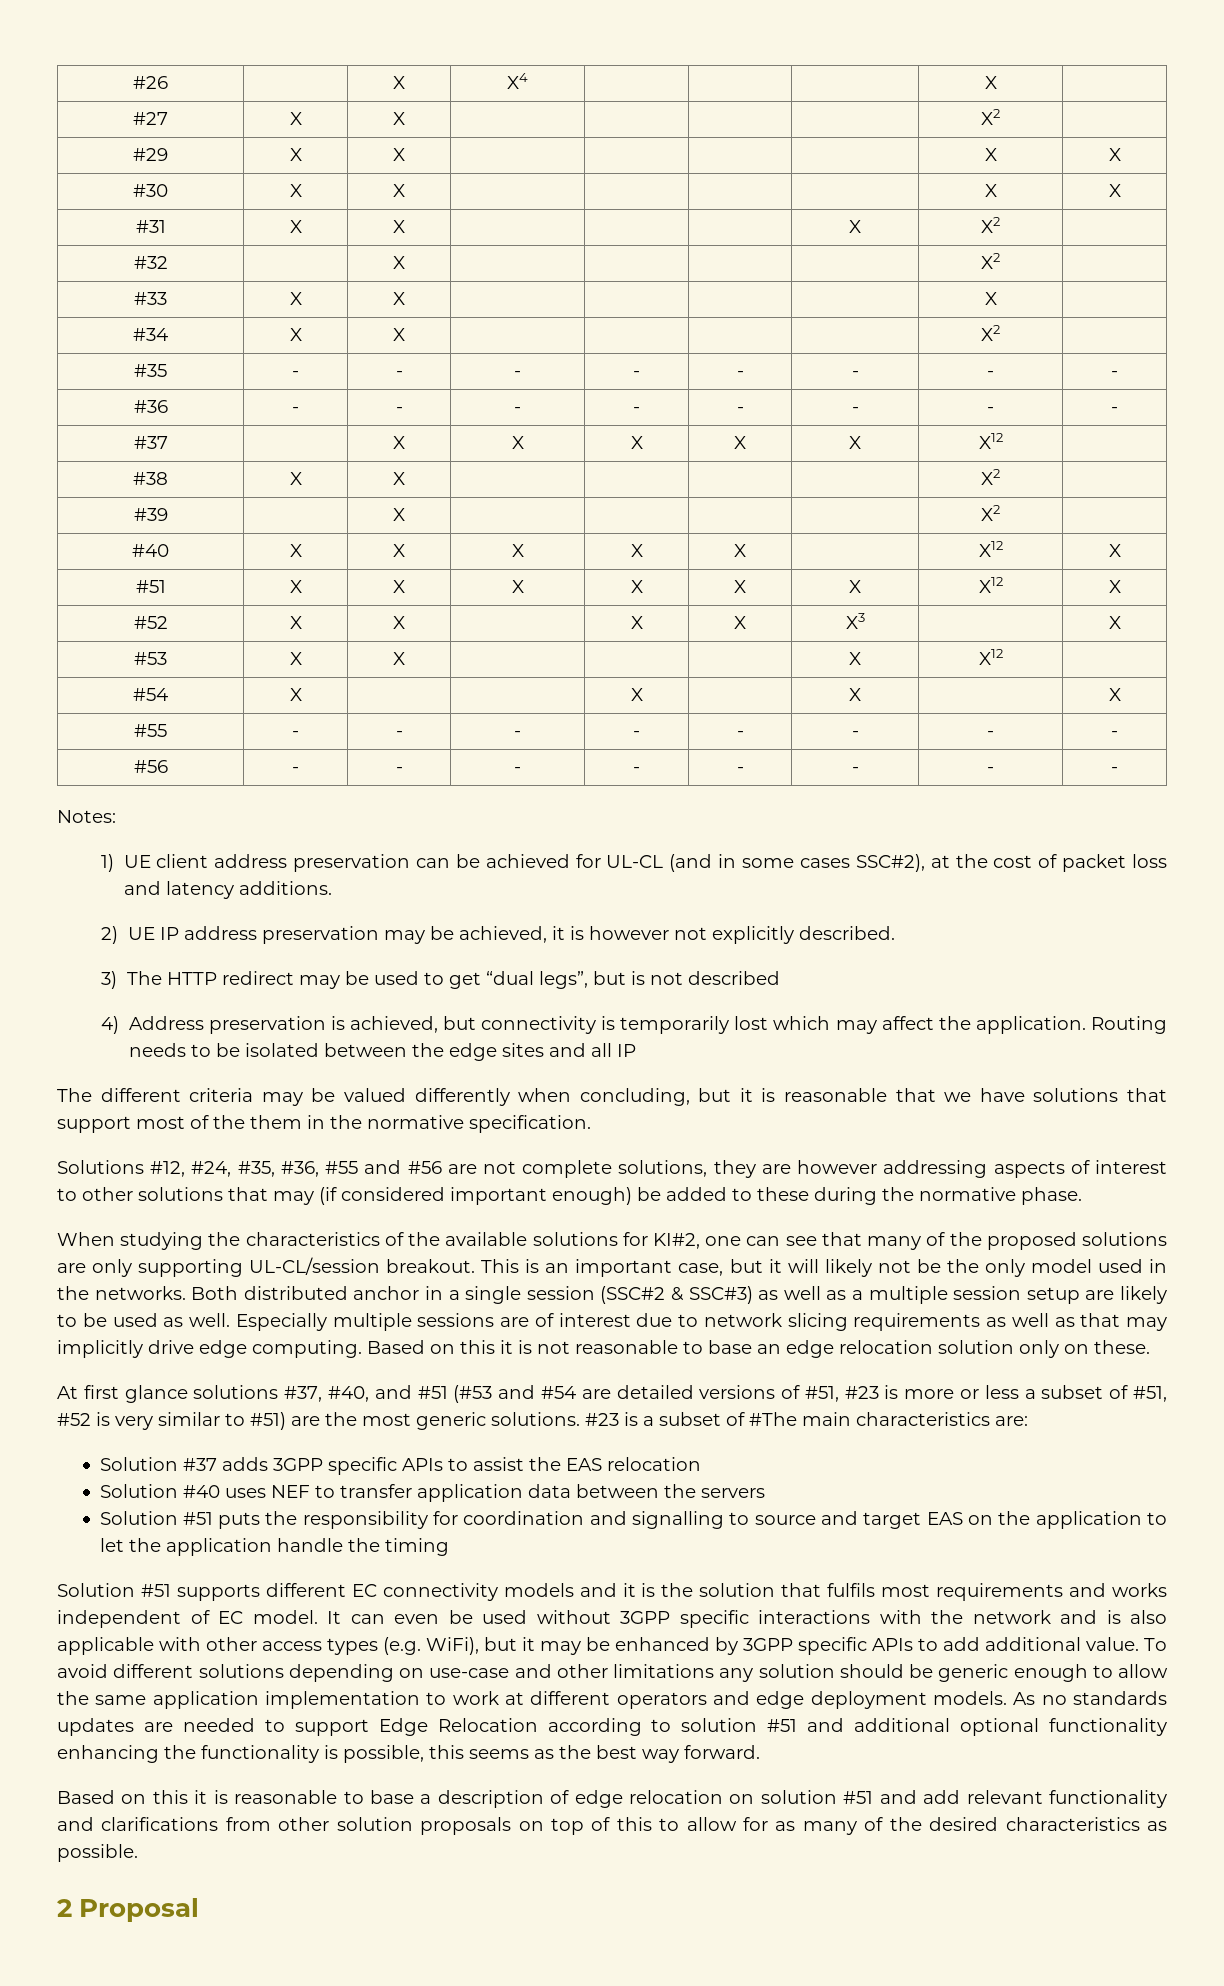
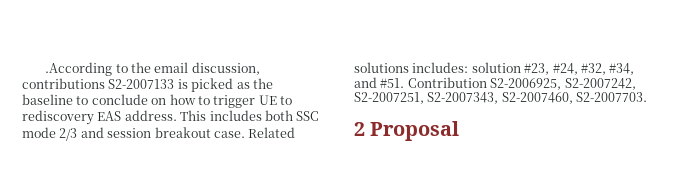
[133,76,168,89] [393,76,405,89] [507,73,528,89] [984,76,997,89] [133,112,168,125] [289,112,302,125] [393,112,405,125] [981,109,1000,125] [133,148,168,161] [289,148,302,161] [393,148,405,161] [984,148,997,161] [1108,148,1121,161] [133,184,168,197] [289,184,302,197] [393,184,405,197] [984,184,997,197] [1108,184,1121,197] [135,220,166,233] [289,220,302,233] [393,220,405,233] [849,220,861,233] [981,217,1000,233] [133,256,168,269] [393,256,405,269] [981,253,1000,269] [134,292,167,305] [289,292,302,305] [393,292,405,305] [984,292,997,305] [133,328,168,341] [289,328,302,341] [393,328,405,341] [981,325,1000,341] [134,364,167,377] [292,371,299,377] [395,371,403,377] [514,371,521,377] [633,371,640,377] [736,371,744,377] [851,371,859,377] [987,371,994,377] [1111,371,1118,377] [133,400,168,413] [292,407,299,413] [395,407,403,413] [514,407,521,413] [633,407,640,413] [736,407,744,413] [851,407,859,413] [987,407,994,413] [1111,407,1118,413] [133,436,168,449] [393,436,405,449] [511,436,524,449] [630,436,643,449] [734,436,746,449] [849,436,861,449] [978,433,1003,449] [133,472,168,485] [289,472,302,485] [393,472,405,485] [981,469,1000,485] [133,508,168,521] [393,508,405,521] [981,505,1000,521] [132,544,169,557] [289,544,302,557] [393,544,405,557] [511,544,524,557] [630,544,643,557] [734,544,746,557] [978,541,1003,557] [1108,544,1121,557] [135,580,166,593] [289,580,302,593] [393,580,405,593] [511,580,524,593] [630,580,643,593] [734,580,746,593] [849,580,861,593] [978,577,1003,593] [1108,580,1121,593] [133,616,168,629] [289,616,302,629] [393,616,405,629] [630,616,643,629] [734,616,746,629] [845,613,865,629] [1108,616,1121,629] [134,652,167,665] [289,652,302,665] [393,652,405,665] [849,652,861,665] [978,649,1003,665] [133,688,168,701] [289,688,302,701] [630,688,643,701] [849,688,861,701] [1108,688,1121,701] [134,724,167,737] [292,731,299,737] [395,731,403,737] [514,731,521,737] [633,731,640,737] [736,731,744,737] [851,731,859,737] [987,731,994,737] [1111,731,1118,737] [133,760,168,773] [292,767,299,773] [395,767,403,773] [514,767,521,773] [633,767,640,773] [736,767,744,773] [851,767,859,773] [987,767,994,773] [1111,767,1118,773] [57,810,116,823] [101,854,1167,872] [123,881,332,899] [101,926,895,944] [101,971,780,989] [101,1016,1168,1034] [128,1043,636,1061] [57,1088,1167,1106] [57,1115,591,1133] [57,1160,1167,1178] [57,1187,1082,1205] [57,1232,1167,1250] [57,1257,1167,1277] [57,1286,1168,1304] [57,1313,1167,1331] [57,1340,1150,1358] [57,1385,1167,1403] [57,1412,1028,1430] [99,1457,701,1475] [99,1484,765,1502] [99,1511,1168,1529] [99,1538,449,1556] [57,1583,1168,1601] [57,1610,1167,1628] [57,1637,1167,1655] [57,1664,1168,1682] [57,1691,1168,1709] [57,1718,1167,1736] [57,1745,760,1763] [57,1790,1168,1808] [57,1817,1168,1835] [57,1844,138,1862] #26 | | X | X4 | | | | X | // #27 | X | X | | | | | X2 | // #29 | X | X | | | | | X | X // #30 | X | X | | | | | X | X // #31 | X | X | | | | X | X2 | // #32 | | X | | | | | X2 | // #33 | X | X | | | | | X | // #34 | X | X | | | | | X2 | // #35 | - | - | - | - | - | - | - | - // #36 | - | - | - | - | - | - | - | - // #37 | | X | X | X | X | X | X12 | // #38 | X | X | | | | | X2 | // #39 | | X | | | | | X2 | // #40 | X | X | X | X | X | | X12 | X // #51 | X | X | X | X | X | X | X12 | X // #52 | X | X | | X | X | X3 | | X // #53 | X | X | | | | X | X12 | // #54 | X | | | X | | X | | X // #55 | - | - | - | - | - | - | - | - // #56 | - | - | - | - | - | - | - | - // Notes: // 1) UE client address preservation can be achieved for UL-CL (and in some cases SSC#2), at the cost of packet loss and latency additions. // 2) UE IP address preservation may be achieved, it is however not explicitly described. // 3) The HTTP redirect may be used to get “dual legs”, but is not described // 4) Address preservation is achieved, but connectivity is temporarily lost which may affect the application. Routing needs to be isolated between the edge sites and all IP // The different criteria may be valued differently when concluding, but it is reasonable that we have solutions that support most of the them in the normative specification. // Solutions #12, #24, #35, #36, #55 and #56 are not complete solutions, they are however addressing aspects of interest to other solutions that may (if considered important enough) be added to these during the normative phase. // When studying the characteristics of the available solutions for KI#2, one can see that many of the proposed solutions are only supporting UL-CL/session breakout. This is an important case, but it will likely not be the only model used in the networks. Both distributed anchor in a single session (SSC#2 & SSC#3) as well as a multiple session setup are likely to be used as well. Especially multiple sessions are of interest due to network slicing requirements as well as that may implicitly drive edge computing. Based on this it is not reasonable to base an edge relocation solution only on these. // At first glance solutions #37, #40, and #51 (#53 and #54 are detailed versions of #51, #23 is more or less a subset of #51, #52 is very similar to #51) are the most generic solutions. #23 is a subset of #The main characteristics are: // Solution #37 adds 3GPP specific APIs to assist the EAS relocation // Solution #40 uses NEF to transfer application data between the servers // Solution #51 puts the responsibility for coordination and signalling to source and target EAS on the application to let the application handle the timing // Solution #51 supports different EC connectivity models and it is the solution that fulfils most requirements and works independent of EC model. It can even be used without 3GPP specific interactions with the network and is also applicable with other access types (e.g. WiFi), but it may be enhanced by 3GPP specific APIs to add additional value. To avoid different solutions depending on use-case and other limitations any solution should be generic enough to allow the same application implementation to work at different operators and edge deployment models. As no standards updates are needed to support Edge Relocation according to solution #51 and additional optional functionality enhancing the functionality is possible, this seems as the best way forward. // Based on this it is reasonable to base a description of edge relocation on solution #51 and add relevant functionality and clarifications from other solution proposals on top of this to allow for as many of the desired characteristics as possible. -> [45,62,260,76] [22,78,273,92] [22,94,292,108] [22,110,320,125] [22,127,296,141] [354,62,635,75] [354,77,636,90] [354,92,648,104] .According to the email discussion, contributions S2-2007133 is picked as the baseline to conclude on how to trigger UE to rediscovery EAS address. This includes both SSC mode 2/3 and session breakout case. Related solutions includes: solution #23, #24, #32, #34, and #51. Contribution S2-2006925, S2-2007242, S2-2007251, S2-2007343, S2-2007460, S2-2007703.

